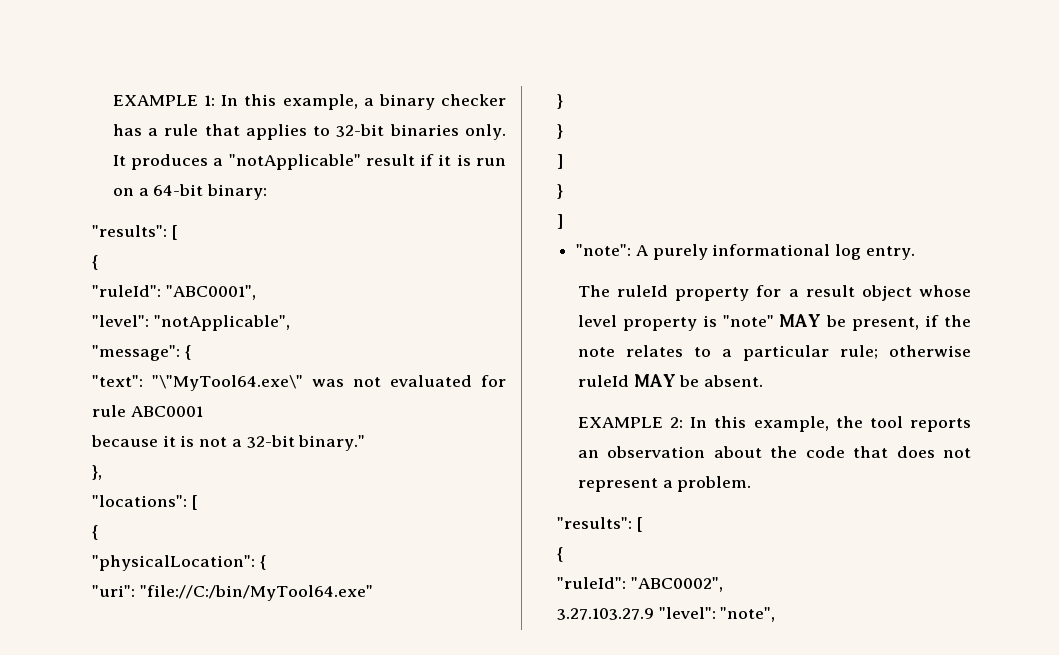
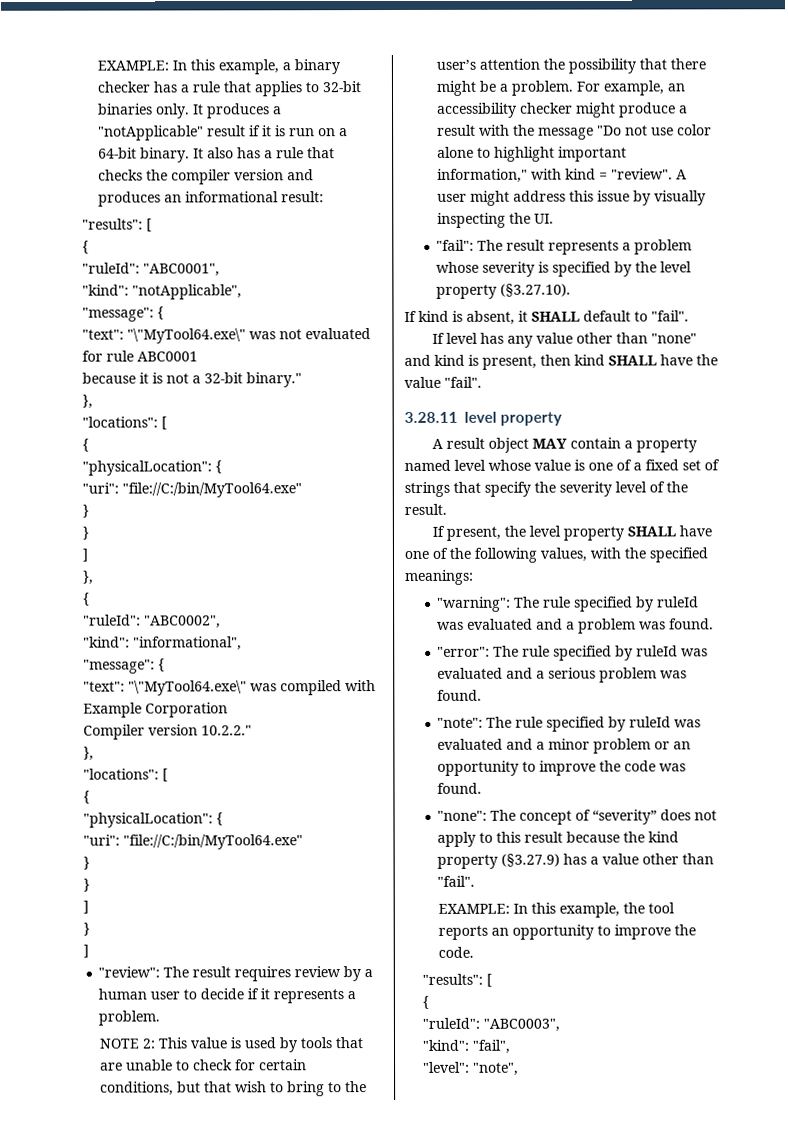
[112,95,216,106] EXAMPLE 1: -> [97,60,170,71] EXAMPLE:
[207,184,268,200] binary: -> [140,147,336,163] [98,169,315,185] [98,191,325,207] binary. It also has a rule that checks the compiler version and produces an informational result:
[91,315,149,327] "level": -> [81,284,129,296] "kind":
[556,184,563,199] [556,214,563,229] [576,244,915,260] [577,285,971,301] [577,314,971,331] [577,345,971,361] [577,374,764,387] [577,417,684,428] } // ] // "note": A purely informational log entry. // The ruleId property for a result object whose level property is "note" MAY be present, if the note relates to a particular rule; otherwise ruleId MAY be absent. // EXAMPLE 2: -> [81,570,94,585] [82,592,90,606] [82,614,221,629] [82,636,242,651] [82,658,165,674] [82,680,376,696] [82,702,228,718] [82,724,252,740] [82,746,94,761] [82,768,168,782] [82,790,90,804] [82,812,223,828] [82,834,303,850] [82,856,90,870] [82,878,90,892] [82,900,89,914] [82,922,90,936] [82,944,89,958] [98,966,374,982] [98,988,357,1004] [98,1010,161,1026] [99,1037,364,1053] [100,1059,308,1071] [100,1081,368,1097] [436,58,707,74] [436,80,686,96] [437,102,689,118] [437,124,713,140] [437,146,628,162] [437,168,688,183] [437,190,707,206] [437,212,555,228] [436,239,693,255] [436,261,693,277] [436,283,572,299] [404,310,689,325] [431,332,697,348] [404,354,718,370] [404,376,482,388] [404,411,563,426] [431,437,697,453] [404,459,720,471] [404,481,688,497] [404,503,447,515] [431,525,712,541] [404,547,708,563] [404,569,474,585] [437,596,700,612] [437,618,715,634] [437,645,709,661] [437,667,688,683] [437,689,483,701] [437,716,702,732] [437,738,692,754] [437,760,687,776] [437,782,483,794] [437,809,718,825] [437,831,680,847] [437,853,715,869] [437,875,476,887] [438,903,511,914] }, // { // "ruleId": "ABC0002", // "kind": "informational", // "message": { // "text": "\"MyTool64.exe\" was compiled with Example Corporation // Compiler version 10.2.2." // }, // "locations": [ // { // "physicalLocation": { // "uri": "file://C:/bin/MyTool64.exe" // } // } // ] // } // ] // "review": The result requires review by a human user to decide if it represents a problem. // NOTE 2: This value is used by tools that are unable to check for certain conditions, but that wish to bring to the user’s attention the possibility that there might be a problem. For example, an accessibility checker might produce a result with the message "Do not use color alone to highlight important information," with kind = "review". A user might address this issue by visually inspecting the UI. // "fail": The result represents a problem whose severity is specified by the level property (§3.27.10). // If kind is absent, it SHALL default to "fail". // If level has any value other than "none" and kind is present, then kind SHALL have the value "fail". // 3.28.11 level property // A result object MAY contain a property named level whose value is one of a fixed set of strings that specify the severity level of the result. // If present, the level property SHALL have one of the following values, with the specified meanings: // "warning": The rule specified by ruleId was evaluated and a problem was found. // "error": The rule specified by ruleId was evaluated and a serious problem was found. // "note": The rule specified by ruleId was evaluated and a minor problem or an opportunity to improve the code was found. // "none": The concept of “severity” does not apply to this result because the kind property (§3.27.9) has a value other than "fail". // EXAMPLE:
[607,446,971,458] [577,476,752,492] [556,517,643,532] [556,547,563,562] [556,577,723,592] [556,608,654,620] observation about the code that does not represent a problem. // "results": [ // { // "ruleId": "ABC0002", // 3.27.103.27.9 -> [512,924,697,940] [438,946,475,958] [421,973,492,987] [421,995,429,1009] [421,1017,560,1032] [421,1039,511,1054] opportunity to improve the code. // "results": [ // { // "ruleId": "ABC0003", // "kind": "fail", //

